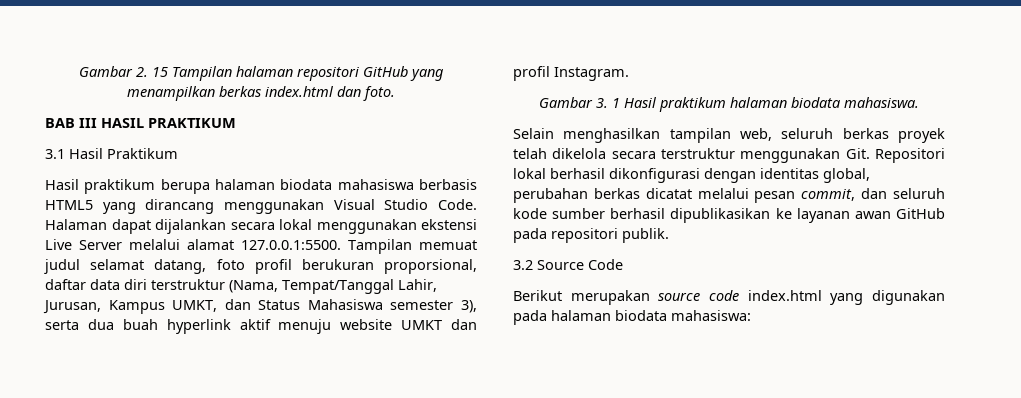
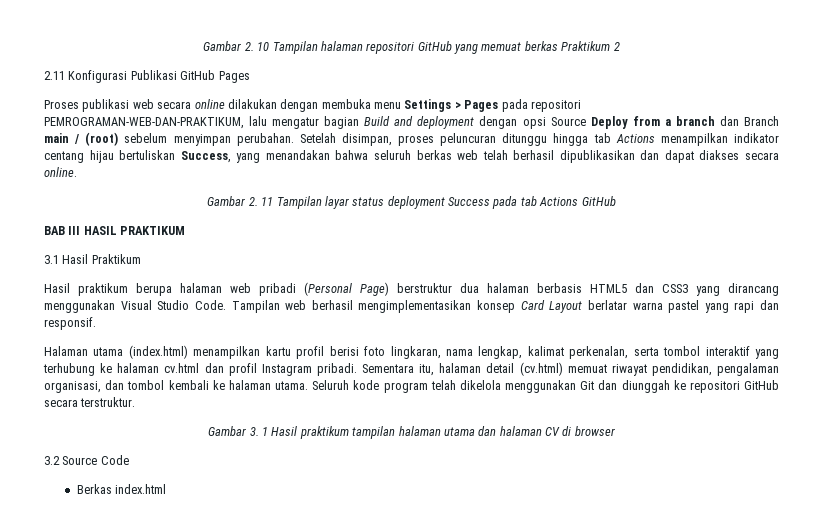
[79,66,168,77] Gambar 2. 15 -> [203,41,270,51] Gambar 2. 10
[127,86,395,101] menampilkan berkas index.html dan foto. -> [481,41,620,51] [44,70,250,83] [44,99,581,112] [44,116,780,129] [44,132,779,146] [44,150,779,163] [44,167,77,177] [207,196,616,209] memuat berkas Praktikum 2 // 2.11 Konfigurasi Publikasi GitHub Pages // Proses publikasi web secara online dilakukan dengan membuka menu Settings > Pages pada repositori PEMROGRAMAN-WEB-DAN-PRAKTIKUM, lalu mengatur bagian Build and deployment dengan opsi Source Deploy from a branch dan Branch main / (root) sebelum menyimpan perubahan. Setelah disimpan, proses peluncuran ditunggu hingga tab Actions menampilkan indikator centang hijau bertuliskan Success, yang menandakan bahwa seluruh berkas web telah berhasil dipublikasikan dan dapat diakses secara online. // Gambar 2. 11 Tampilan layar status deployment Success pada tab Actions GitHub
[280,179,477,190] [45,200,93,210] biodata mahasiswa berbasis HTML5 -> [230,282,688,296] web pribadi (Personal Page) berstruktur dua halaman berbasis HTML5 dan CSS3
[45,219,477,234] [45,239,477,254] [44,259,477,274] [45,279,437,294] [43,299,477,314] [45,319,477,334] [513,66,629,81] Halaman dapat dijalankan secara lokal menggunakan ekstensi Live Server melalui alamat 127.0.0.1:5500. Tampilan memuat judul selamat datang, foto profil berukuran proporsional, daftar data diri terstruktur (Nama, Tempat/Tanggal Lahir, Jurusan, Kampus UMKT, dan Status Mahasiswa semester 3), serta dua buah hyperlink aktif menuju website UMKT dan profil Instagram. -> [231,300,779,313] [44,317,96,330] [44,345,779,359] [43,362,779,376] [44,380,779,393] [44,397,136,407] Tampilan web berhasil mengimplementasikan konsep Card Layout berlatar warna pastel yang rapi dan responsif. // Halaman utama (index.html) menampilkan kartu profil berisi foto lingkaran, nama lengkap, kalimat perkenalan, serta tombol interaktif yang terhubung ke halaman cv.html dan profil Instagram pribadi. Sementara itu, halaman detail (cv.html) memuat riwayat pendidikan, pengalaman organisasi, dan tombol kembali ke halaman utama. Seluruh kode program telah dikelola menggunakan Git dan diunggah ke repositori GitHub secara terstruktur.
[730,97,919,108] [513,128,945,143] [513,148,945,163] [513,168,870,183] [513,188,945,203] [513,208,946,223] [513,228,669,243] [513,259,623,270] [513,290,945,305] [513,310,751,325] halaman biodata mahasiswa. // Selain menghasilkan tampilan web, seluruh berkas proyek telah dikelola secara terstruktur menggunakan Git. Repositori lokal berhasil dikonfigurasi dengan identitas global, perubahan berkas dicatat melalui pesan commit, dan seluruh kode sumber berhasil dipublikasikan ke layanan awan GitHub pada repositori publik. // 3.2 Source Code // Berikut merupakan source code index.html yang digunakan pada halaman biodata mahasiswa: -> [352,426,615,439] [44,455,129,465] [76,484,166,494] tampilan halaman utama dan halaman CV di browser // 3.2 Source Code // Berkas index.html

